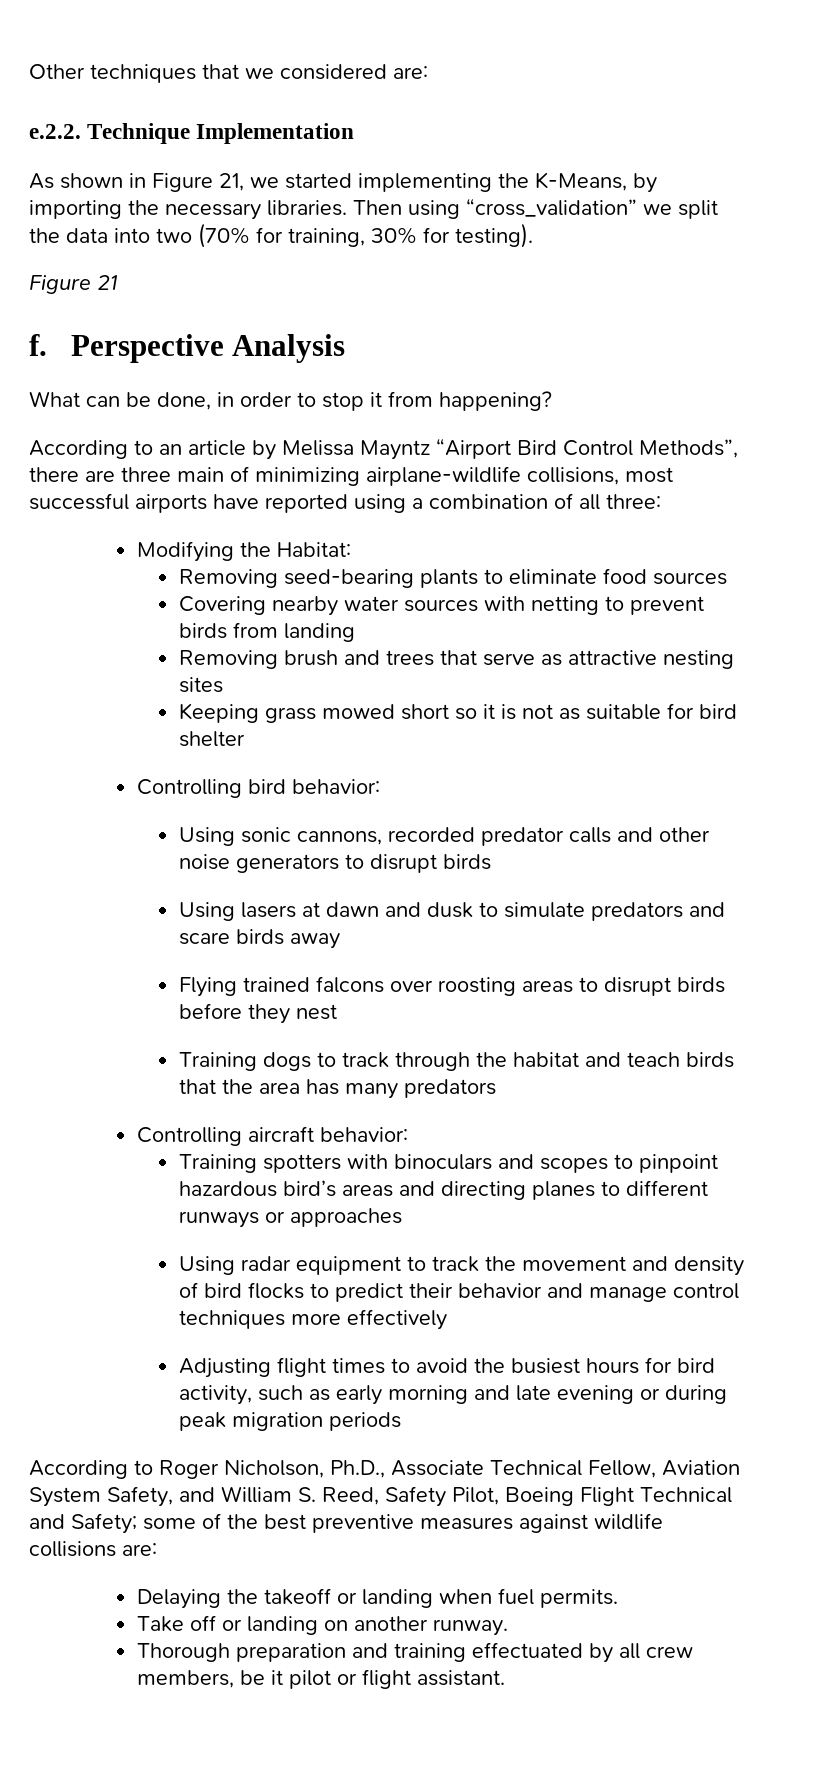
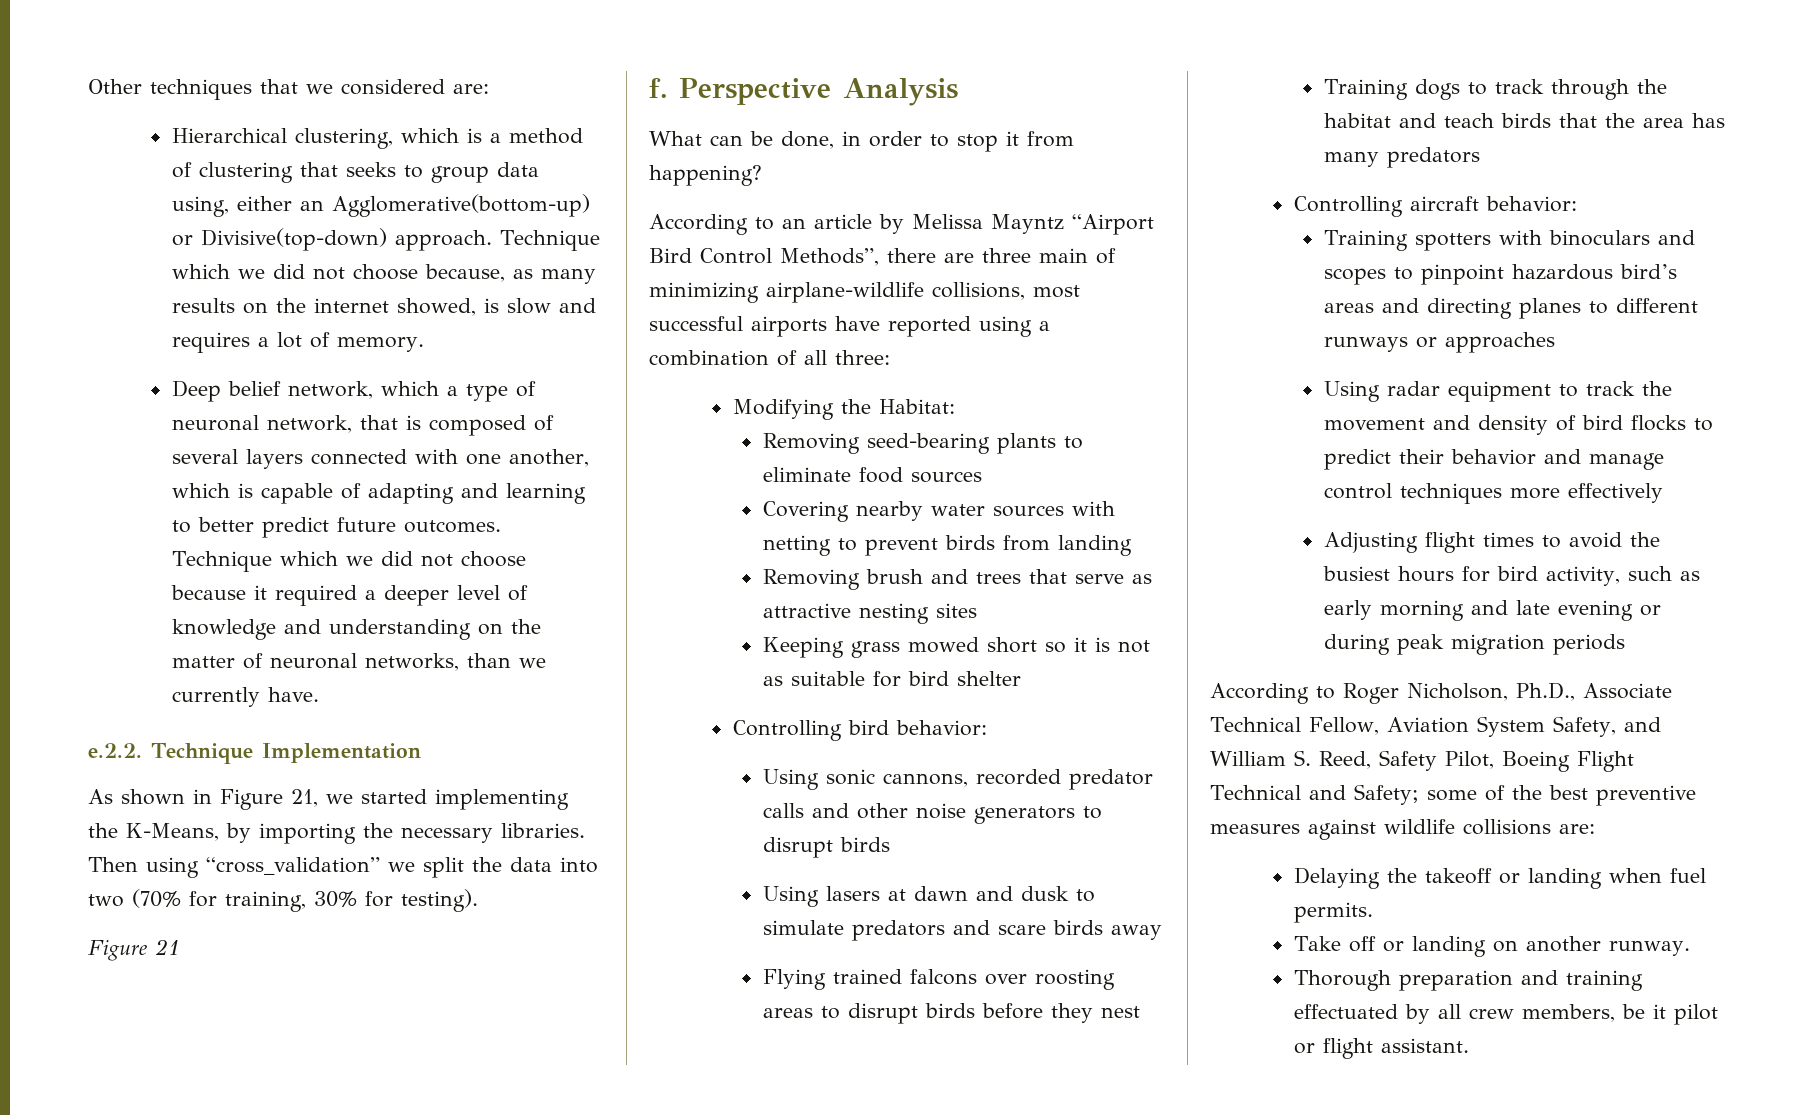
(428, 72) none -> [171,128,583,149] [171,162,539,183] [171,194,590,217] [171,228,600,251] [171,264,596,284] [171,298,596,316] [171,332,424,353] [171,380,536,402] [171,415,554,436] [171,449,589,469] [171,483,586,504] [171,517,501,538] [171,551,526,572] [170,585,528,606] [171,619,541,640] [171,653,546,671] [171,687,319,707] // Hierarchical clustering, which is a method of clustering that seeks to group data using, either an Agglomerative(bottom-up) or Divisive(top-down) approach. Technique which we did not choose because, as many results on the internet showed, is slow and requires a lot of memory. // Deep belief network, which a type of neuronal network, that is composed of several layers connected with one another, which is capable of adapting and learning to better predict future outcomes. Technique which we did not choose because it required a deeper level of knowledge and understanding on the matter of neuronal networks, than we currently have.

